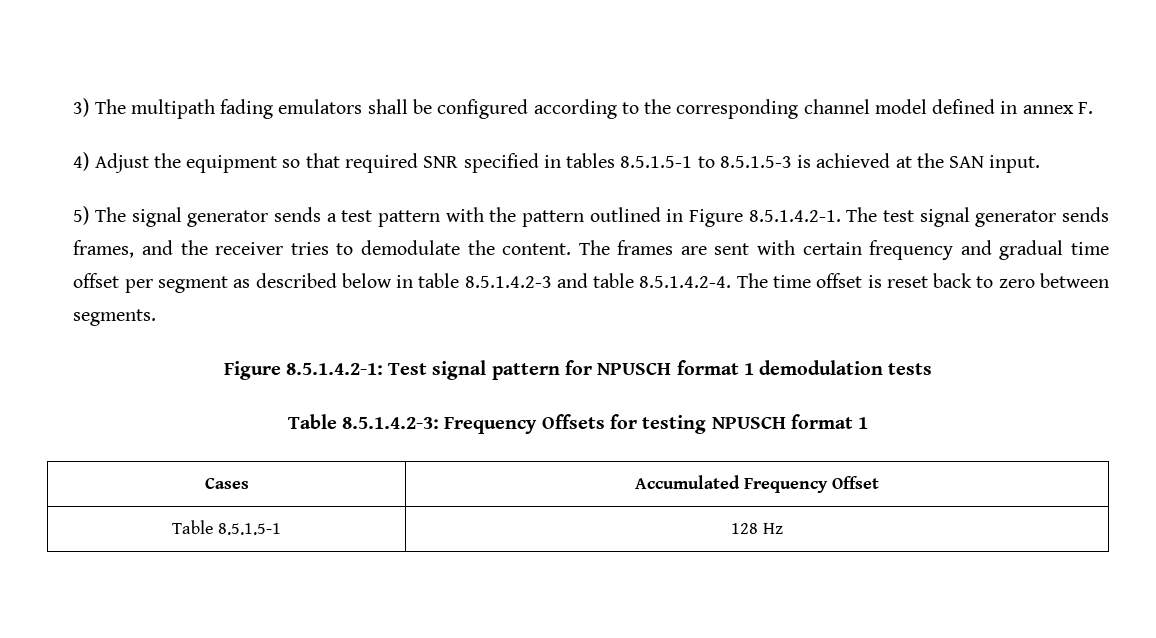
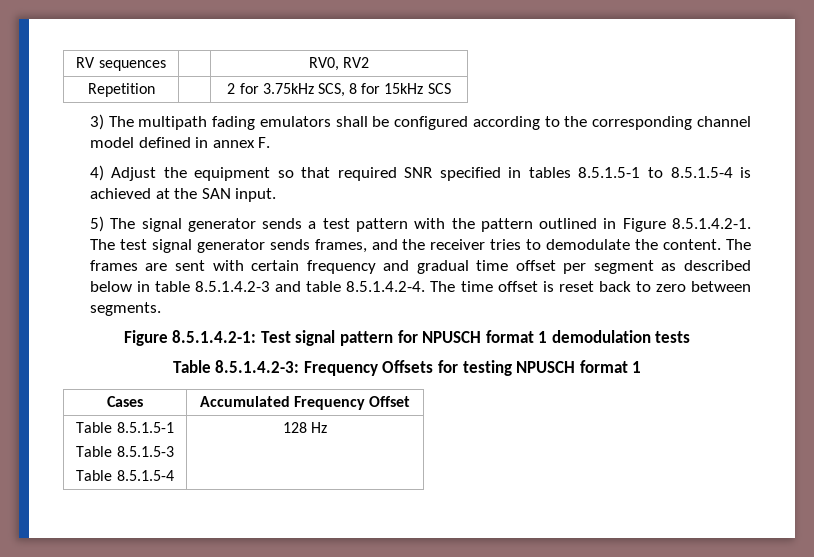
(73, 107) none -> [76,57,166,71] [308,57,370,71] [87,83,155,97] [227,83,451,97] RV sequences | | RV0, RV2 // Repetition | | 2 for 3.75kHz SCS, 8 for 15kHz SCS //
[719,156,792,168] 8.5.1.5-3 -> [670,167,733,178] 8.5.1.5-4
(281, 529) none -> [76,446,174,457] [76,470,174,481] // Table 8.5.1.5-3 // Table 8.5.1.5-4

